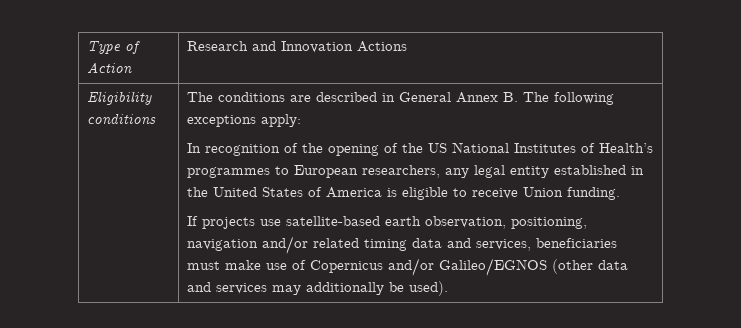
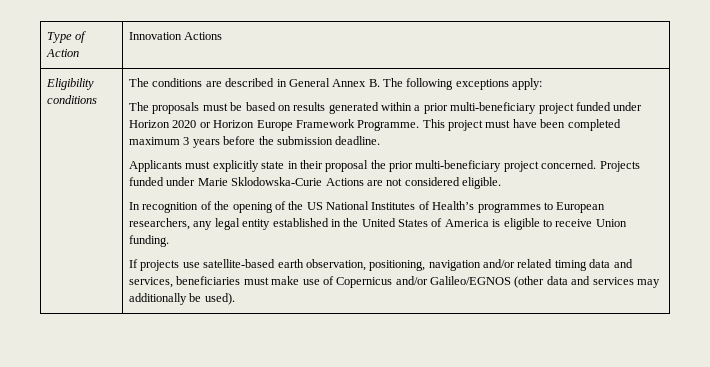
[186,41,276,51] Research and -> (80, 53) none
(301, 120) none -> [129,102,643,114] [129,119,621,131] [129,136,381,148] [129,160,640,172] [129,177,502,189] // The proposals must be based on results generated within a prior multi-beneficiary project funded under Horizon 2020 or Horizon Europe Framework Programme. This project must have been completed maximum 3 years before the submission deadline. // Applicants must explicitly state in their proposal the prior multi-beneficiary project concerned. Projects funded under Marie Sklodowska-Curie Actions are not considered eligible.

